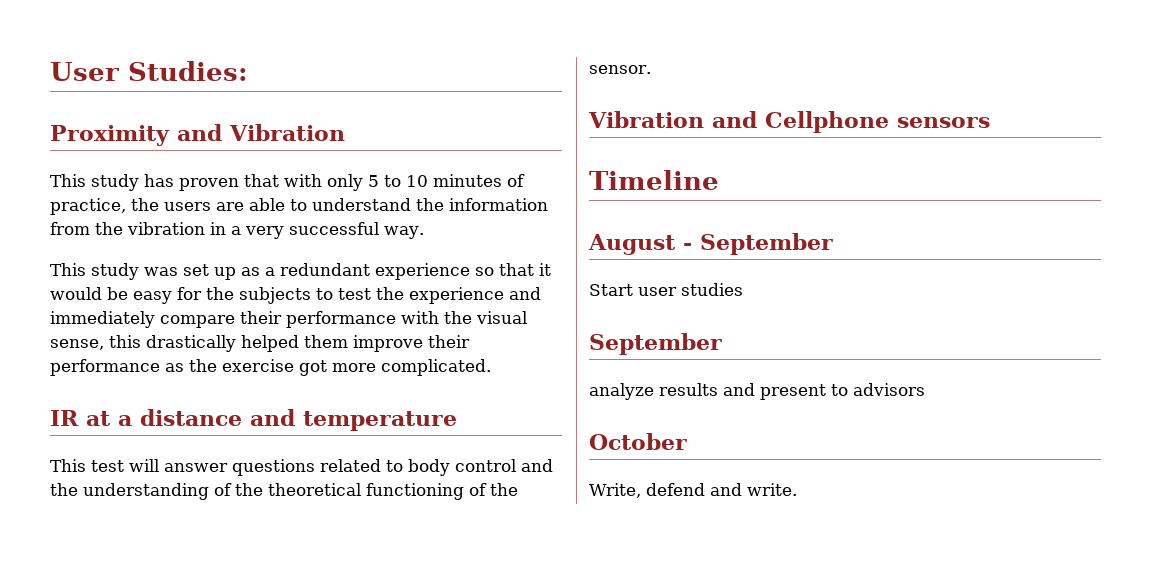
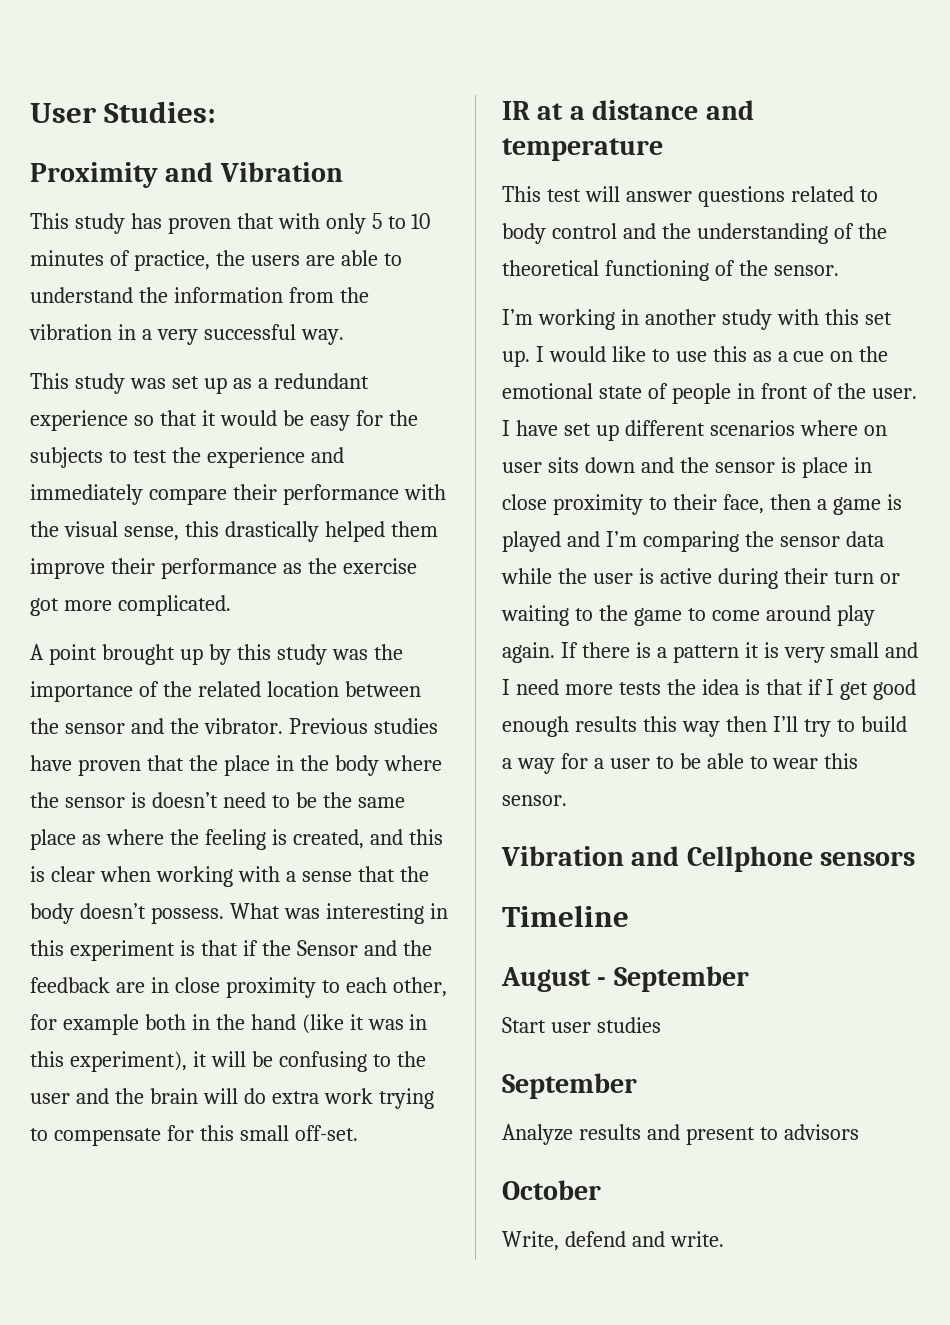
(491, 367) none -> [30,644,403,665] [30,681,421,702] [30,718,438,734] [30,755,442,776] [30,792,405,808] [30,829,443,850] [30,866,429,887] [30,903,448,924] [30,940,432,961] [30,977,447,998] [30,1014,428,1035] [30,1051,426,1072] [30,1088,434,1109] [30,1125,358,1146] // A point brought up by this study was the importance of the related location between the sensor and the vibrator. Previous studies have proven that the place in the body where the sensor is doesn’t need to be the same place as where the feeling is created, and this is clear when working with a sense that the body doesn’t possess. What was interesting in this experiment is that if the Sensor and the feedback are in close proximity to each other, for example both in the hand (like it was in this experiment), it will be confusing to the user and the brain will do extra work trying to compensate for this small off-set.
(651, 69) none -> [502,309,892,330] [502,346,889,367] [502,383,917,404] [502,420,887,441] [502,457,872,478] [502,494,902,515] [502,531,884,552] [501,568,900,589] [501,605,875,626] [502,642,919,663] [502,679,917,700] [502,716,907,737] [502,753,859,774] [502,795,567,806] // I’m working in another study with this set up. I would like to use this as a cue on the emotional state of people in front of the user. I have set up different scenarios where on user sits down and the sensor is place in close proximity to their face, then a game is played and I’m comparing the sensor data while the user is active during their turn or waiting to the game to come around play again. If there is a pattern it is very small and I need more tests the idea is that if I get good enough results this way then I’ll try to build a way for a user to be able to wear this sensor.
[589,383,654,400] analyze -> [502,1124,573,1145] Analyze

